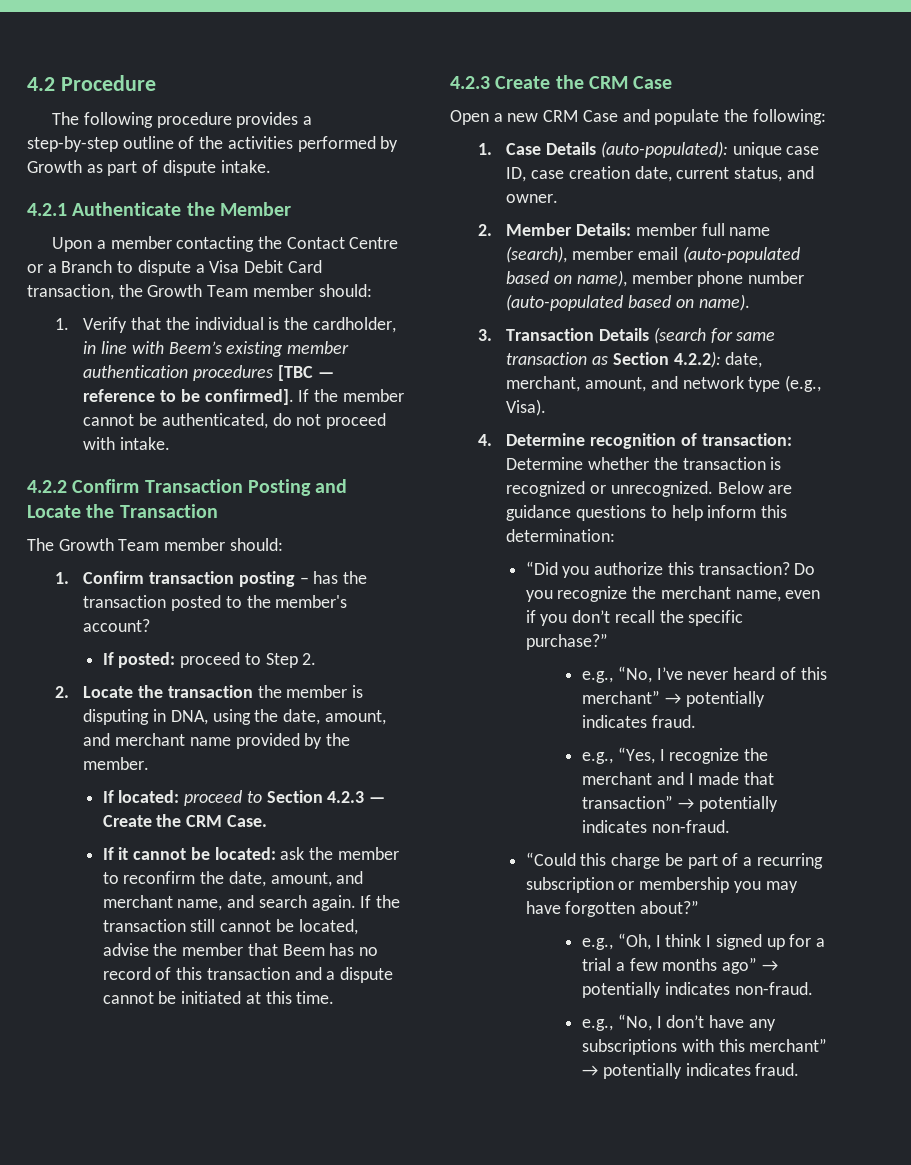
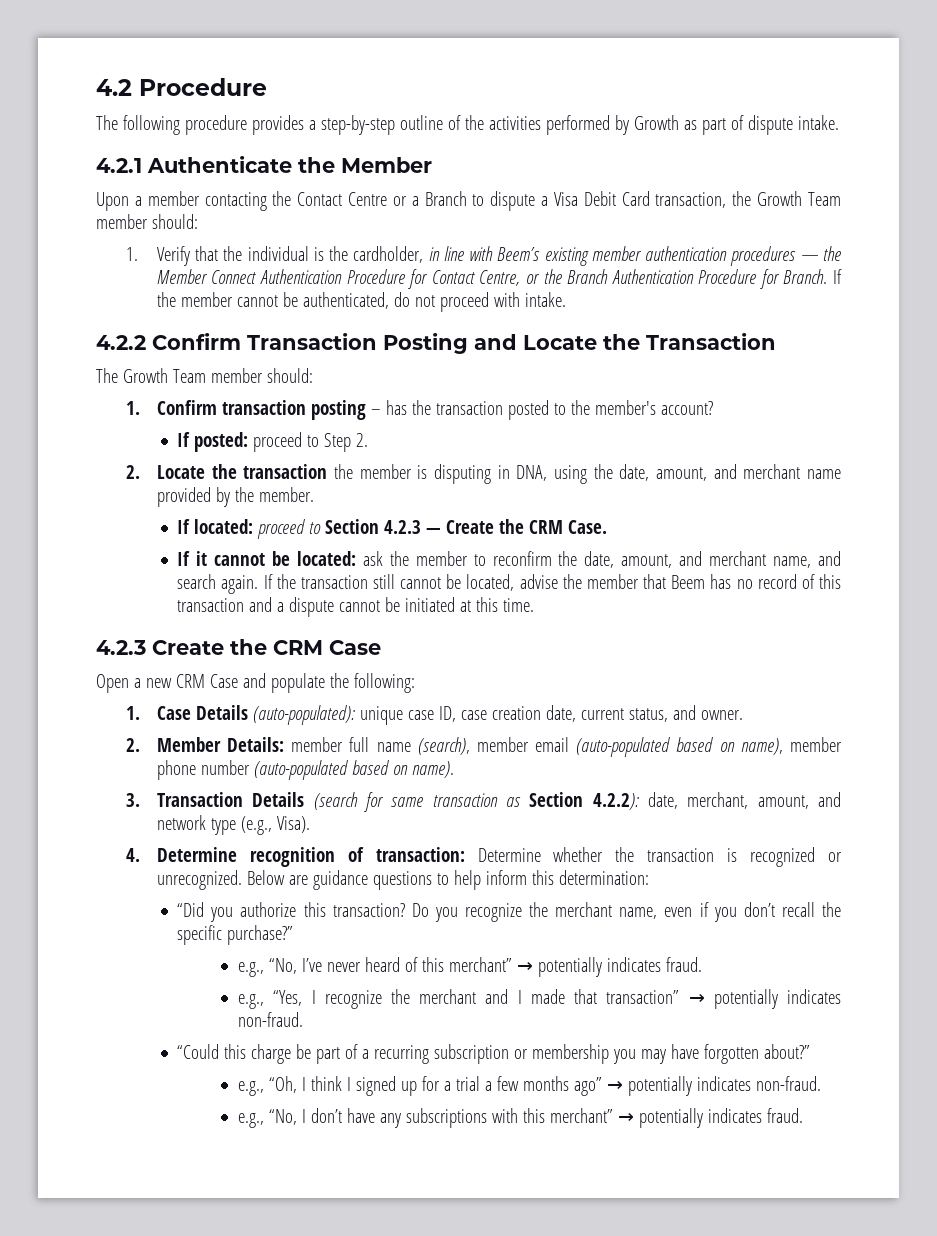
[277,365,334,381] [83,389,294,405] [TBC — reference to be confirmed]. -> [800,246,841,261] [156,269,828,289] — the Member Connect Authentication Procedure for Contact Centre, or the Branch Authentication Procedure for Branch.

